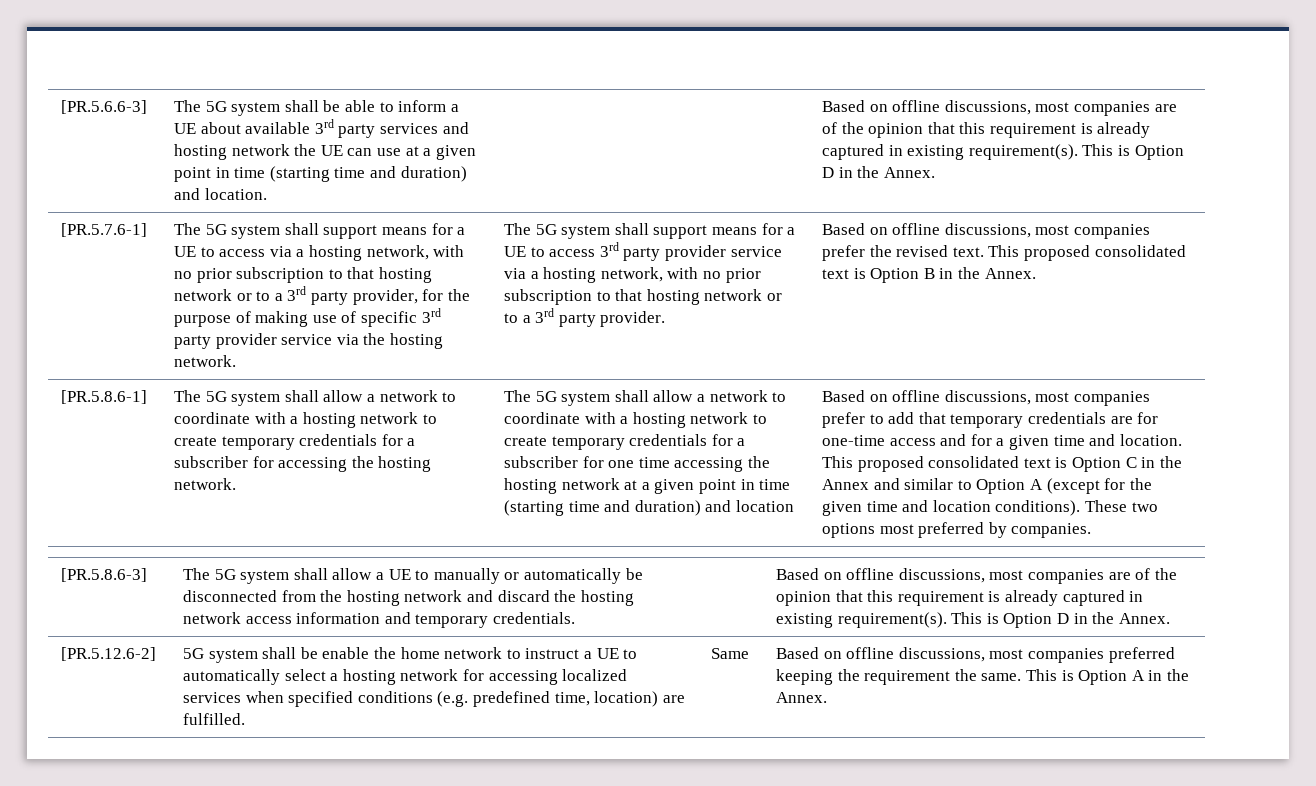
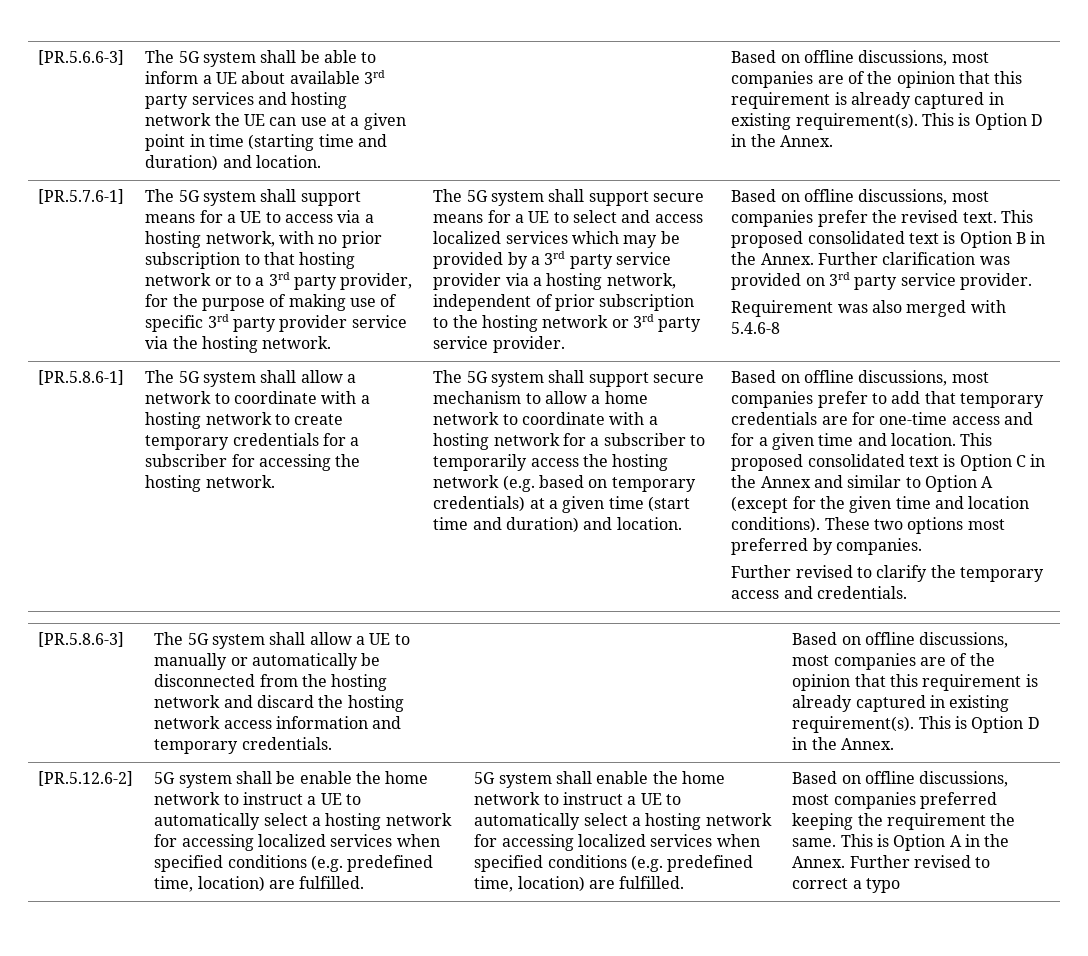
[711,223,796,235] [504,242,782,261] [504,267,761,283] [504,289,782,305] [504,308,596,327] means for a UE to access 3rd party provider service via a hosting network, with no prior subscription to that hosting network or to a 3rd party -> [652,193,704,202] [433,210,703,223] [433,231,680,248] [433,251,671,269] [433,273,676,290] [433,294,695,311] [433,314,702,332] [433,336,489,349] secure means for a UE to select and access localized services which may be provided by a 3rd party service provider via a hosting network, independent of prior subscription to the hosting network or 3rd party service
(1036, 273) none -> [818,252,1010,265] [731,272,1032,290] [731,300,1006,317] [731,322,781,334] Further clarification was provided on 3rd party service provider. // Requirement was also merged with 5.4.6-8
[653,390,787,402] [504,412,767,428] [504,434,746,450] [504,456,770,472] [504,478,791,494] [504,500,794,516] allow a network to coordinate with a hosting network to create temporary credentials for a subscriber for one time accessing the hosting network at a given point in time (starting time and duration) and location -> [588,372,704,387] [433,391,648,404] [433,412,658,425] [433,433,705,450] [433,454,669,471] [433,475,696,492] [433,496,690,513] [433,517,682,533] support secure mechanism to allow a home network to coordinate with a hosting network for a subscriber to temporarily access the hosting network (e.g. based on temporary credentials) at a given time (start time and duration) and location.
(1092, 530) none -> [731,565,1044,582] [731,586,908,599] // Further revised to clarify the temporary access and credentials.
[711,648,750,659] Same -> [474,771,725,788] [474,792,681,805] [474,813,772,830] [474,834,760,851] [474,855,754,872] [474,876,685,892] 5G system shall enable the home network to instruct a UE to automatically select a hosting network for accessing localized services when specified conditions (e.g. predefined time, location) are fulfilled.
(828, 697) none -> [849,855,991,868] [792,878,901,893] Further revised to correct a typo

